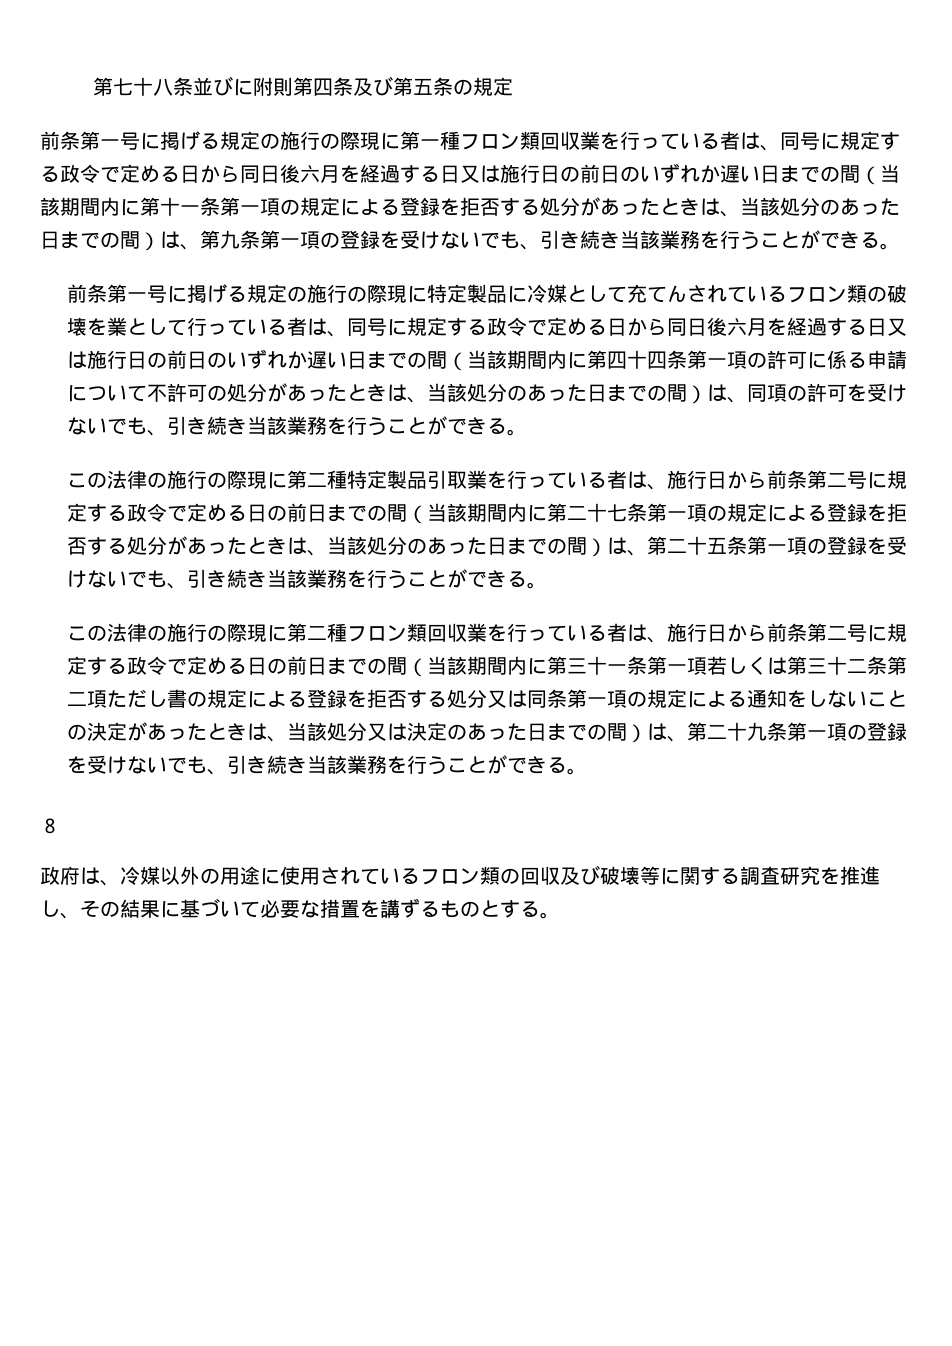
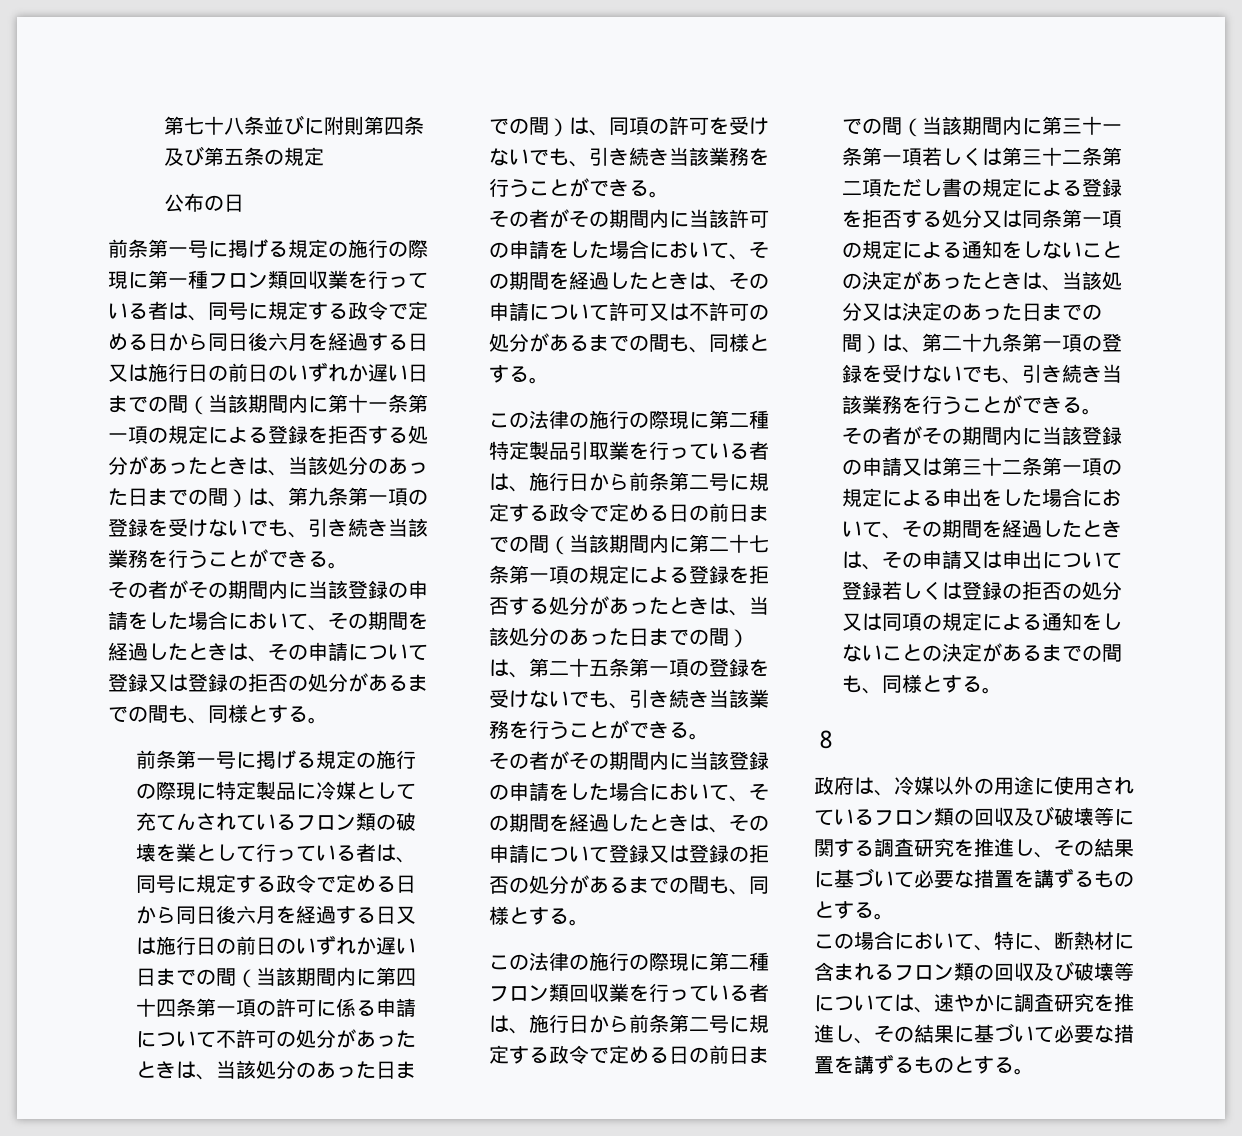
(514, 86) none -> [164,193,245,212] // 公布の日
(900, 246) none -> [108,580,428,599] [108,611,428,631] [108,642,428,662] [108,673,428,692] [108,704,328,724] // その者がその期間内に当該登録の申請をした場合において、その期間を経過したときは、その申請について登録又は登録の拒否の処分があるまでの間も、同様とする。
(527, 432) none -> [489,209,770,228] [489,240,770,260] [489,271,770,291] [489,302,770,321] [489,333,770,353] [489,365,550,384] // その者がその期間内に当該許可の申請をした場合において、その期間を経過したときは、その申請について許可又は不許可の処分があるまでの間も、同様とする。
(547, 585) none -> [489,751,770,770] [489,782,770,802] [489,813,770,833] [489,844,770,863] [489,875,770,895] [489,906,590,926] // その者がその期間内に当該登録の申請をした場合において、その期間を経過したときは、その申請について登録又は登録の拒否の処分があるまでの間も、同様とする。
(587, 771) none -> [842,426,1123,445] [842,457,1123,476] [842,488,1123,507] [842,519,1123,539] [842,550,1123,570] [842,581,1123,600] [842,612,1123,631] [842,643,1123,662] [842,674,1003,694] // その者がその期間内に当該登録の申請又は第三十二条第一項の規定による申出をした場合において、その期間を経過したときは、その申請又は申出について登録若しくは登録の拒否の処分又は同項の規定による通知をしないことの決定があるまでの間も、同様とする。
(560, 915) none -> [814,931,1134,951] [814,961,1134,981] [814,993,1134,1013] [814,1023,1134,1044] [814,1054,1034,1075] // この場合において、特に、断熱材に含まれるフロン類の回収及び破壊等については、速やかに調査研究を推進し、その結果に基づいて必要な措置を講ずるものとする。

